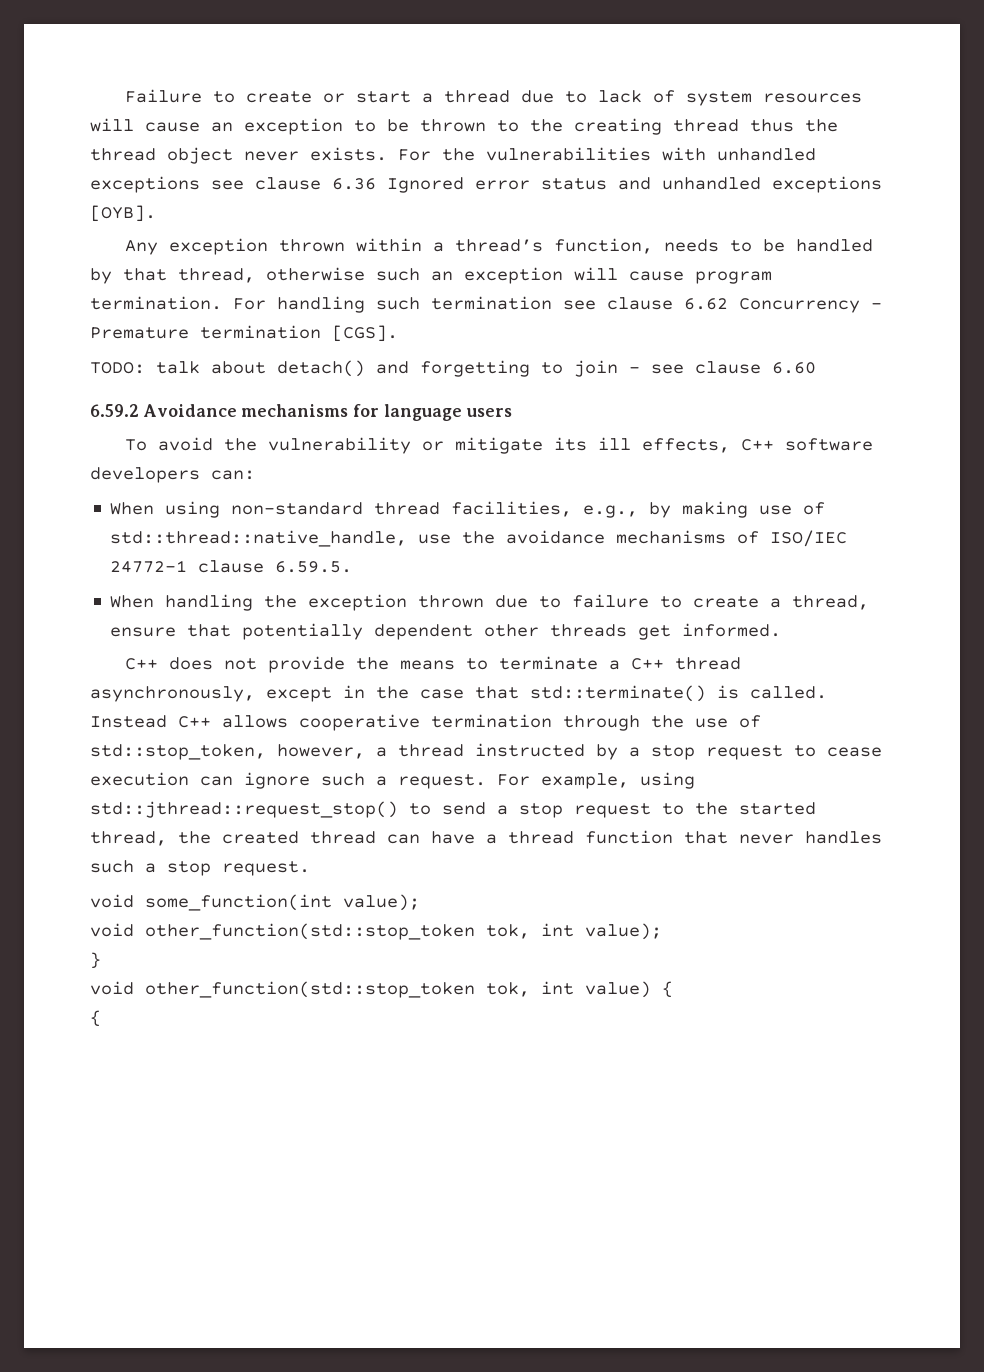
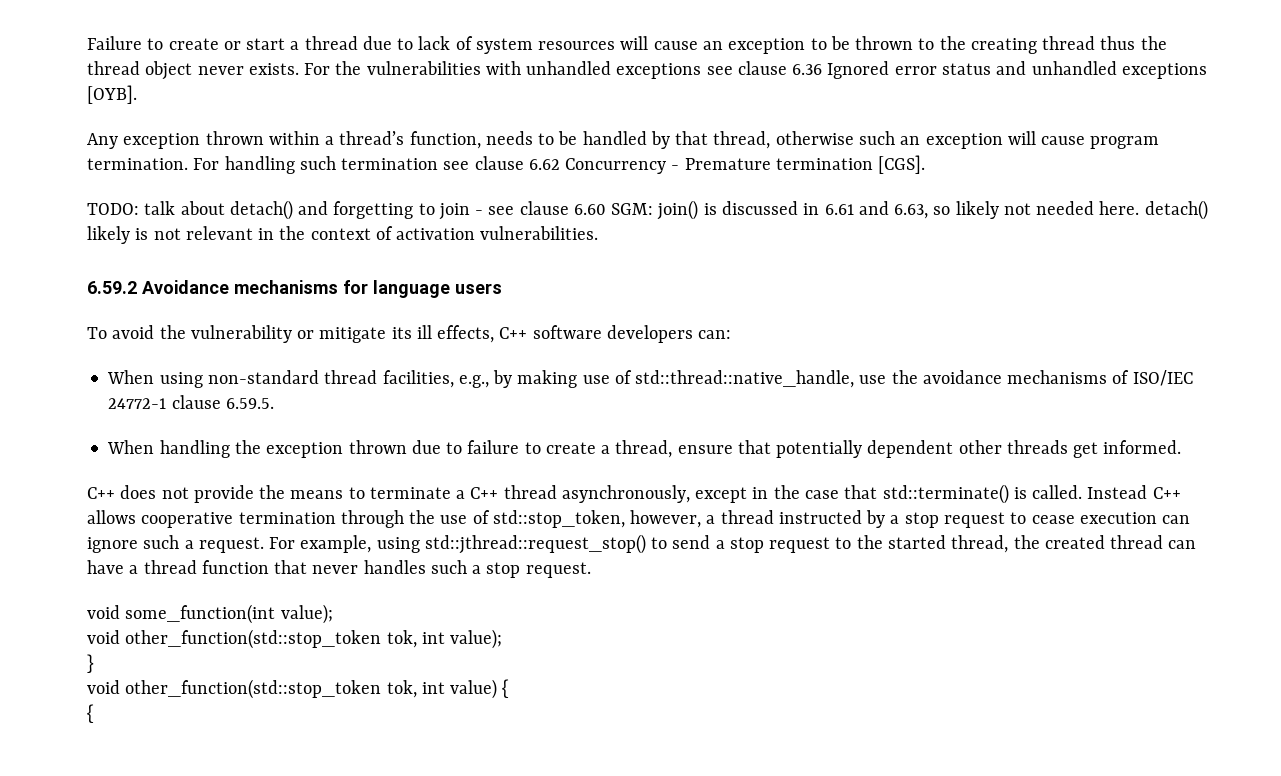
(816, 368) none -> [611,200,1208,220] [87,226,599,244] SGM: join() is discussed in 6.61 and 6.63, so likely not needed here. detach() likely is not relevant in the context of activation vulnerabilities.

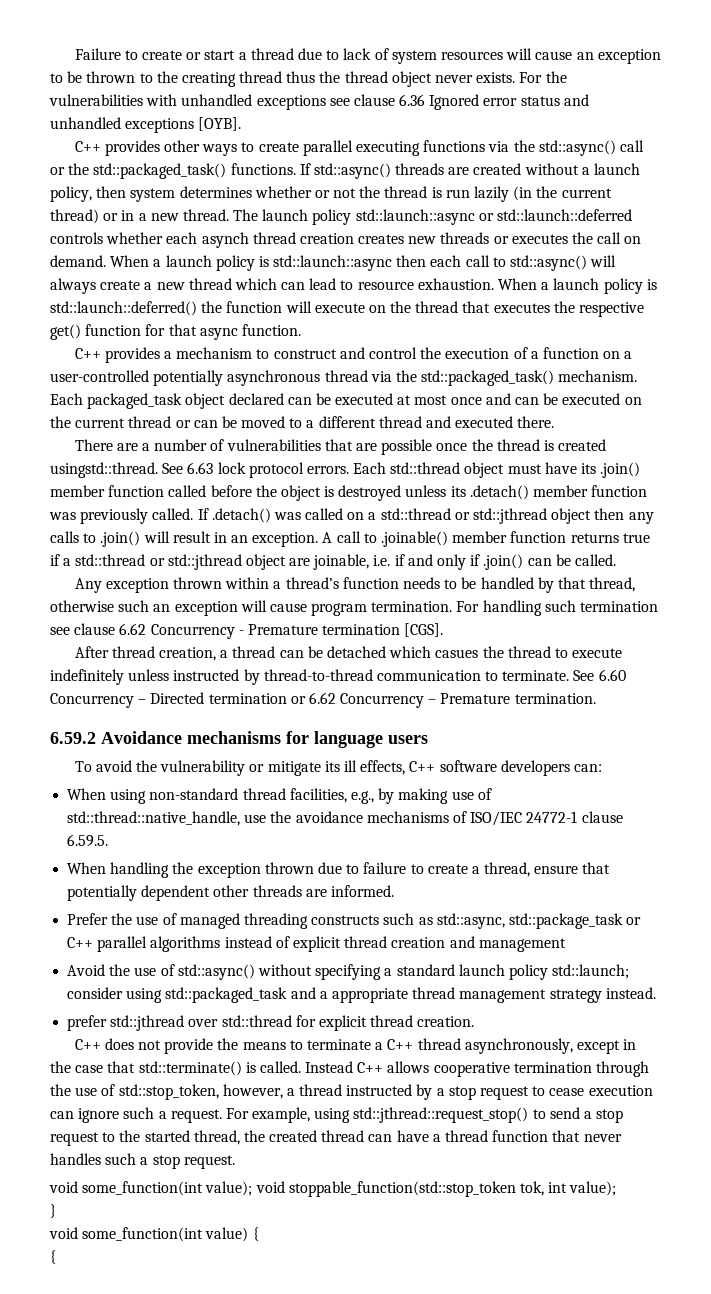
(137, 94) none -> [74,140,644,156] [50,163,641,179] [50,186,612,202] [50,209,633,225] [50,232,642,248] [50,255,617,271] [50,278,657,294] [50,301,645,317] [50,324,301,340] [74,347,633,363] [50,370,638,386] [50,393,642,409] [50,416,555,428] [74,439,607,455] [50,462,641,478] [50,485,648,501] [49,508,654,524] [50,531,650,547] [50,554,616,570] // C++ provides other ways to create parallel executing functions via the std::async() call or the std::packaged_task() functions. If std::async() threads are created without a launch policy, then system determines whether or not the thread is run lazily (in the current thread) or in a new thread. The launch policy std::launch::async or std::launch::deferred controls whether each asynch thread creation creates new threads or executes the call on demand. When a launch policy is std::launch::async then each call to std::async() will always create a new thread which can lead to resource exhaustion. When a launch policy is std::launch::deferred() the function will execute on the thread that executes the respective get() function for that async function. // C++ provides a mechanism to construct and control the execution of a function on a user-controlled potentially asynchronous thread via the std::packaged_task() mechanism. Each packaged_task object declared can be executed at most once and can be executed on the current thread or can be moved to a different thread and executed there. // There are a number of vulnerabilities that are possible once the thread is created usingstd::thread. See 6.63 lock protocol errors. Each std::thread object must have its .join() member function called before the object is destroyed unless its .detach() member function was previously called. If .detach() was called on a std::thread or std::jthread object then any calls to .join() will result in an exception. A call to .joinable() member function returns true if a std::thread or std::jthread object are joinable, i.e. if and only if .join() can be called.
[409,131,481,149] function, -> [342,577,399,589] function
[87,200,1208,220] [87,226,599,244] TODO: talk about detach() and forgetting to join - see clause 6.60 SGM: join() is discussed in 6.61 and 6.63, so likely not needed here. detach() likely is not relevant in the context of activation vulnerabilities. -> [74,646,623,661] [50,669,626,685] [50,692,596,708] After thread creation, a thread can be detached which casues the thread to execute indefinitely unless instructed by thread-to-thread communication to terminate. See 6.60 Concurrency – Directed termination or 6.62 Concurrency – Premature termination.
[1073,442,1099,458] get -> [305,889,327,897] are
(1182, 447) none -> [67,913,642,929] [67,936,566,952] [67,964,630,980] [67,987,656,1003] [67,1015,475,1031] // Prefer the use of managed threading constructs such as std::async, std::package_task or C++ parallel algorithms instead of explicit thread creation and management // Avoid the use of std::async() without specifying a standard launch policy std::launch; consider using std::packaged_task and a appropriate thread management strategy instead. // prefer std::jthread over std::thread for explicit thread creation.
[87,629,382,649] // void other_function(std::stop_token -> [255,1181,516,1197] void stoppable_function(std::stop_token
[125,679,445,699] other_function(std::stop_token tok, int -> [82,1227,204,1242] some_function(int

